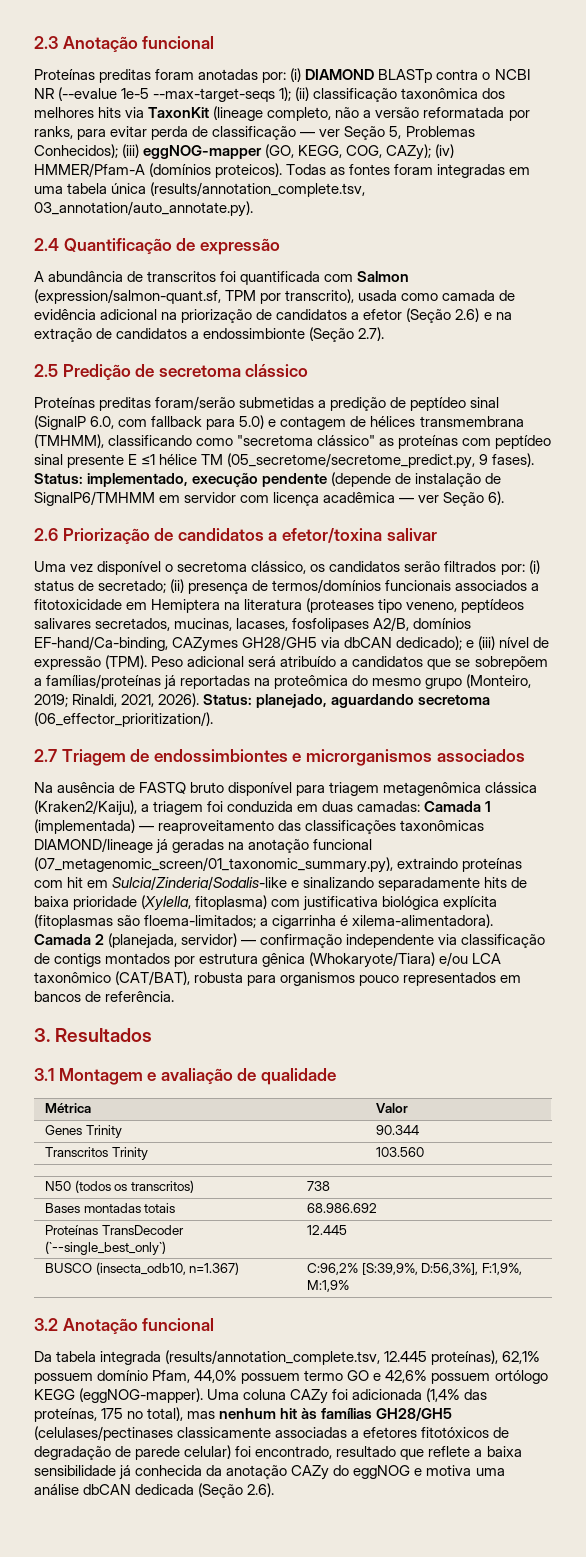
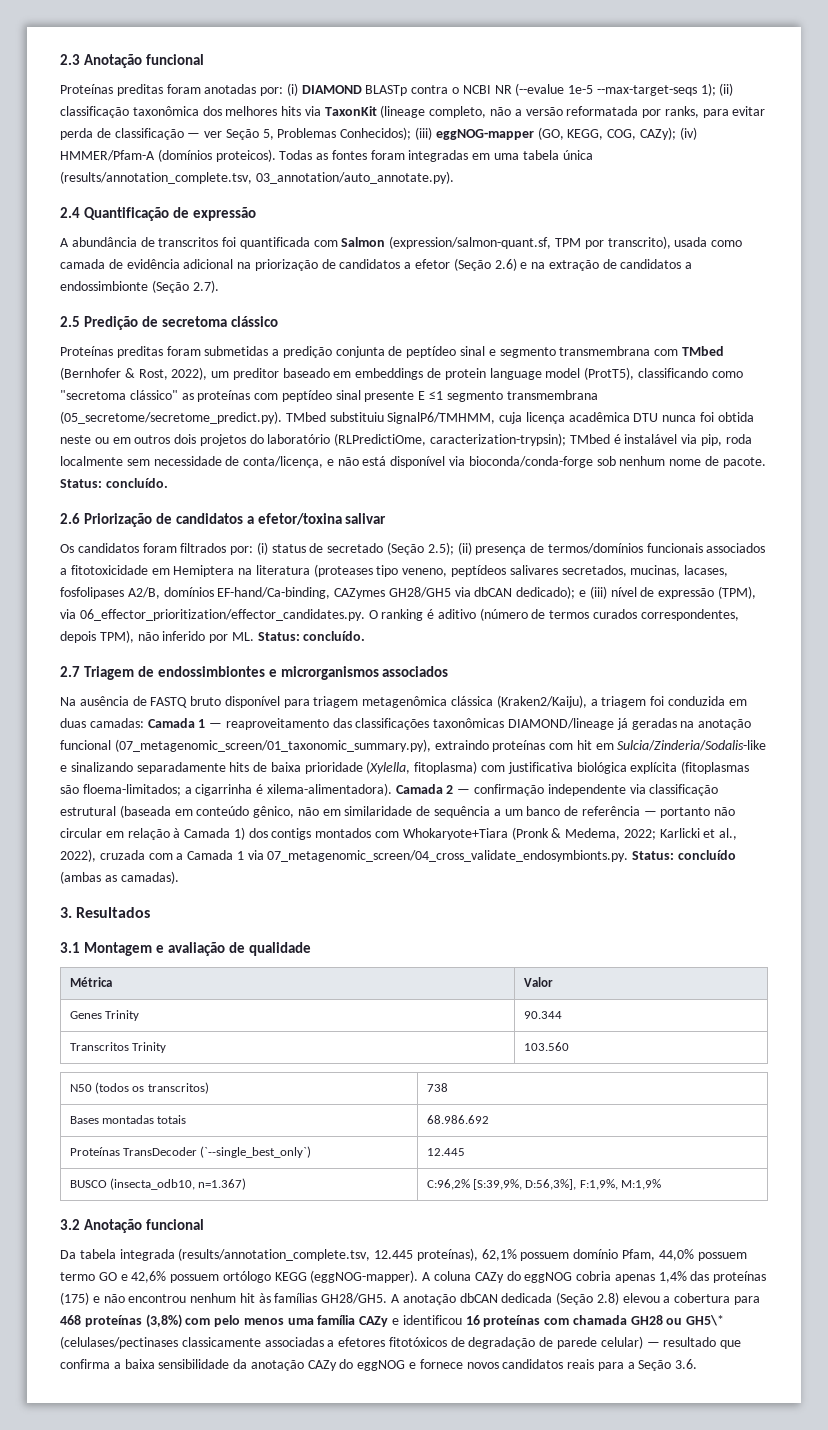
[155,396,236,410] foram/serão -> [166,346,201,356] foram
(387, 404) none -> [335,346,385,358] conjunta
[34,415,524,430] [34,434,104,448] (SignalP 6.0, com fallback para 5.0) e contagem de hélices transmembrana (TMHMM), -> [488,346,724,358] [60,367,635,380] e segmento transmembrana com TMbed (Bernhofer & Rost, 2022), um preditor baseado em embeddings de protein language model (ProtT5),
[159,453,535,469] [34,472,502,487] [34,491,505,506] hélice TM (05_secretome/secretome_predict.py, 9 fases). Status: implementado, execução pendente (depende de instalação de SignalP6/TMHMM em servidor com licença acadêmica — ver Seção 6). -> [446,390,598,402] [60,411,754,424] [60,433,752,446] [60,456,766,468] [60,478,168,488] segmento transmembrana (05_secretome/secretome_predict.py). TMbed substituiu SignalP6/TMHMM, cuja licença acadêmica DTU nunca foi obtida neste ou em outros dois projetos do laboratório (RLPredictiOme, caracterization-trypsin); TMbed é instalável via pip, roda localmente sem necessidade de conta/licença, e não está disponível via bioconda/conda-forge sob nenhum nome de pacote. Status: concluído.
[34,561,441,575] Uma vez disponível o secretoma clássico, os candidatos serão -> [60,543,177,553] Os candidatos foram
[98,580,167,593] secretado; -> [327,542,454,555] secretado (Seção 2.5);
[105,655,548,670] [34,674,532,690] [34,693,491,708] [34,712,213,727] (TPM). Peso adicional será atribuído a candidatos que se sobrepõem a famílias/proteínas já reportadas na proteômica do mesmo grupo (Monteiro, 2019; Rinaldi, 2021, 2026). Status: planejado, aguardando secretoma (06_effector_prioritization/). -> [717,586,756,599] [60,608,739,621] [60,630,366,643] (TPM), via 06_effector_prioritization/effector_candidates.py. O ranking é aditivo (número de termos curados correspondentes, depois TPM), não inferido por ML. Status: concluído.
[34,819,135,834] (implementada) -> (206, 723) none
[108,933,238,949] (planejada, servidor) -> (454, 789) none
[34,952,502,968] [34,971,522,986] [34,991,175,1002] de contigs montados por estrutura gênica (Whokaryote/Tiara) e/ou LCA taxonômico (CAT/BAT), robusta para organismos pouco representados em bancos de referência. -> [60,805,736,818] [60,827,738,840] [60,849,737,862] [60,871,179,884] estrutural (baseada em conteúdo gênico, não em similaridade de sequência a um banco de referência — portanto não circular em relação à Camada 1) dos contigs montados com Whokaryote+Tiara (Pronk & Medema, 2022; Karlicki et al., 2022), cruzada com a Camada 1 via 07_metagenomic_screen/04_cross_validate_endosymbionts.py. Status: concluído (ambas as camadas).
[207,1389,240,1400] Uma -> [422,1272,432,1281] A
[332,1388,488,1402] [34,1407,453,1422] foi adicionada (1,4% das proteínas, 175 no total), mas nenhum hit às famílias GH28/GH5 -> [506,1271,767,1283] [60,1292,761,1305] [60,1314,725,1328] do eggNOG cobria apenas 1,4% das proteínas (175) e não encontrou nenhum hit às famílias GH28/GH5. A anotação dbCAN dedicada (Seção 2.8) elevou a cobertura para 468 proteínas (3,8%) com pelo menos uma família CAZy e identificou 16 proteínas com chamada GH28 ou GH5\*
[235,1446,333,1459] foi encontrado, -> [646,1342,660,1347] —
[428,1446,471,1457] reflete -> [60,1359,110,1369] confirma
[119,1465,203,1480] já conhecida -> (230, 1364) none
[426,1465,505,1476] [34,1483,275,1498] motiva uma análise dbCAN dedicada (Seção 2.6). -> [419,1359,698,1371] fornece novos candidatos reais para a Seção 3.6.

